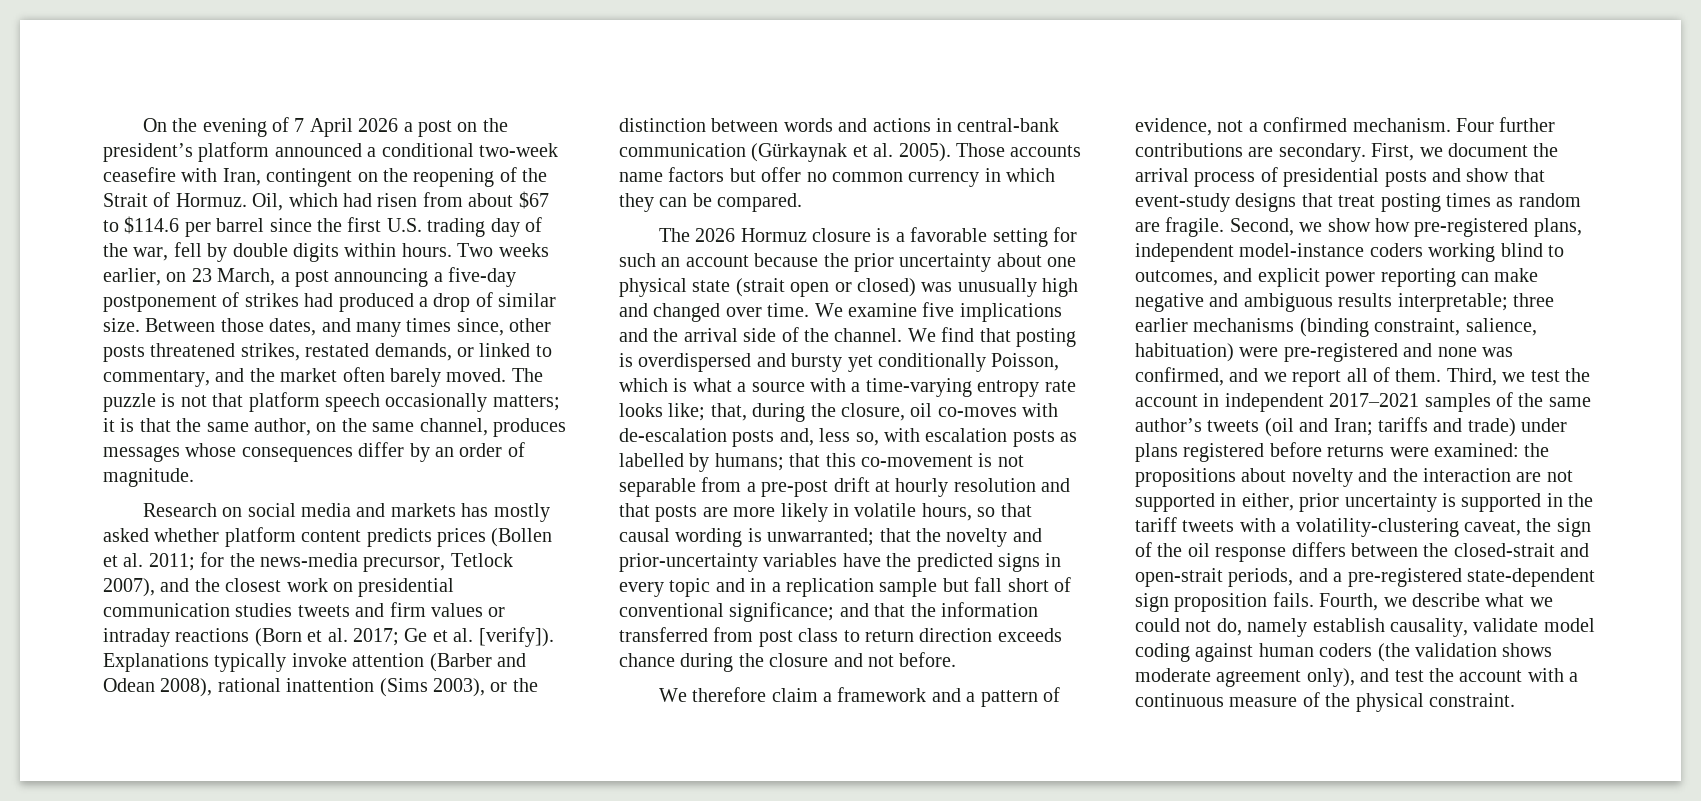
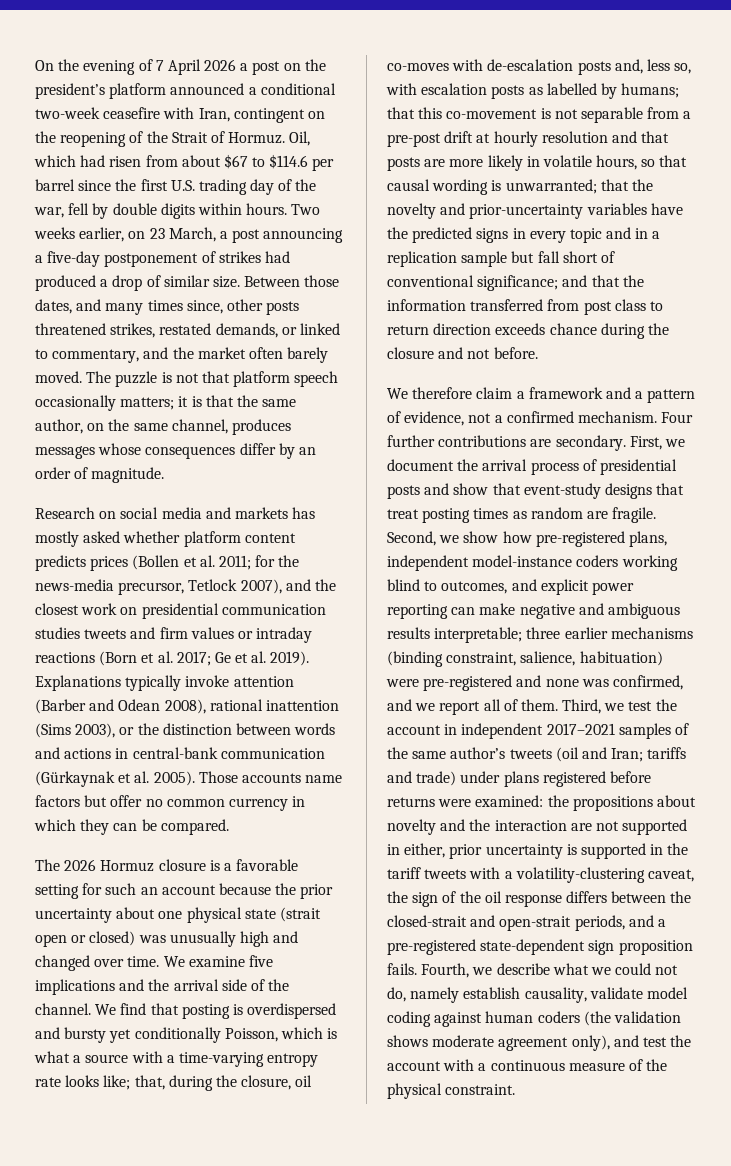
[478,627,554,647] [verify]). -> [270,651,310,666] 2019).

